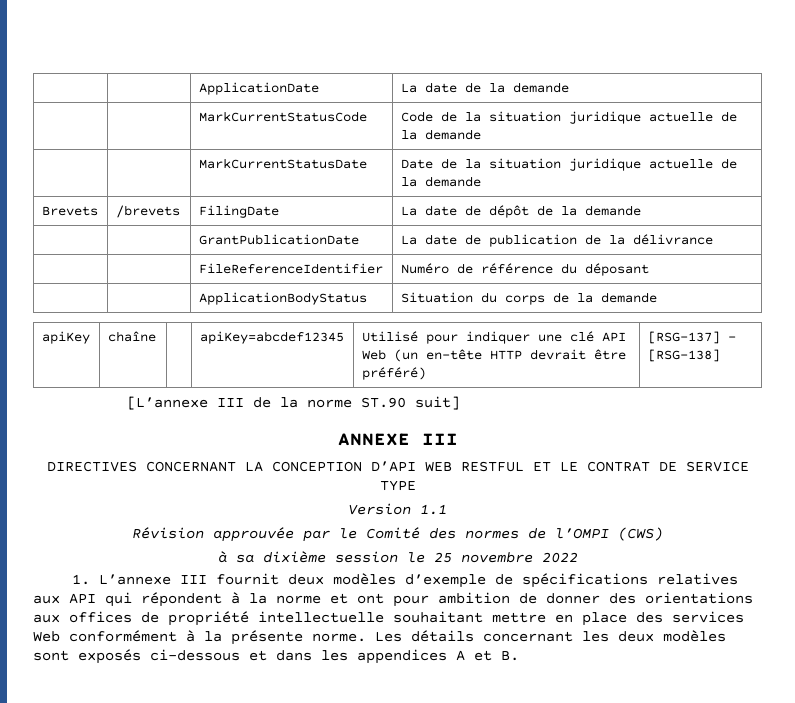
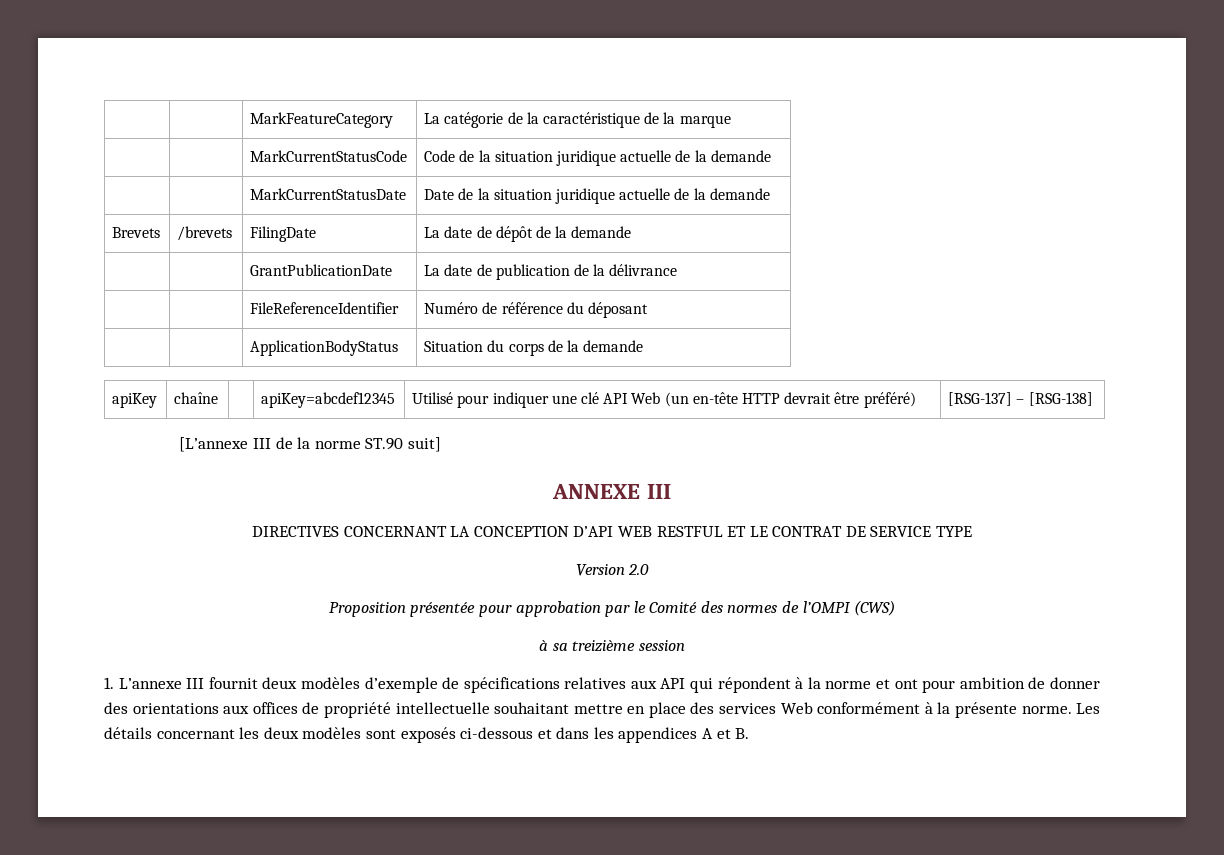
[198,82,319,95] [400,82,569,93] | | ApplicationDate | La date de la demande -> [250,112,394,128] [424,112,731,128] | | MarkFeatureCategory | La catégorie de la caractéristique de la marque
[420,504,447,515] [132,527,294,542] 1.1 // Révision approuvée -> [628,564,650,575] [328,601,601,617] 2.0 // Proposition présentée pour approbation
[262,551,326,563] dixième -> [572,640,636,652] treizième
[406,552,578,563] le 25 novembre 2022 -> (685, 645) none

